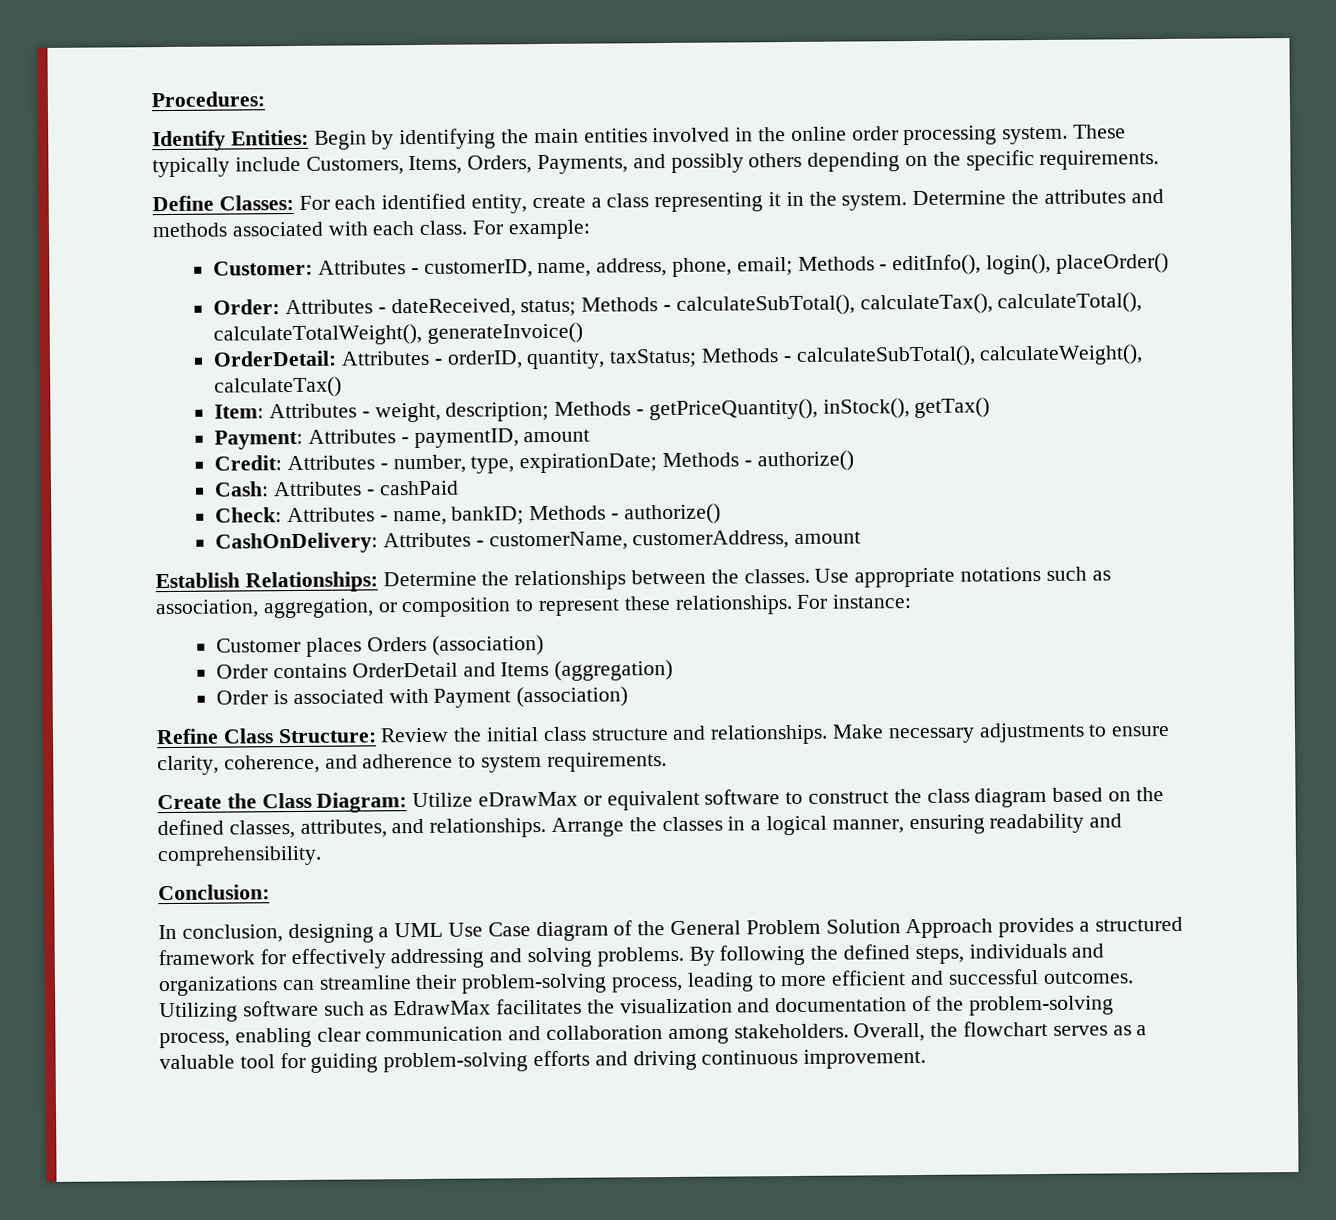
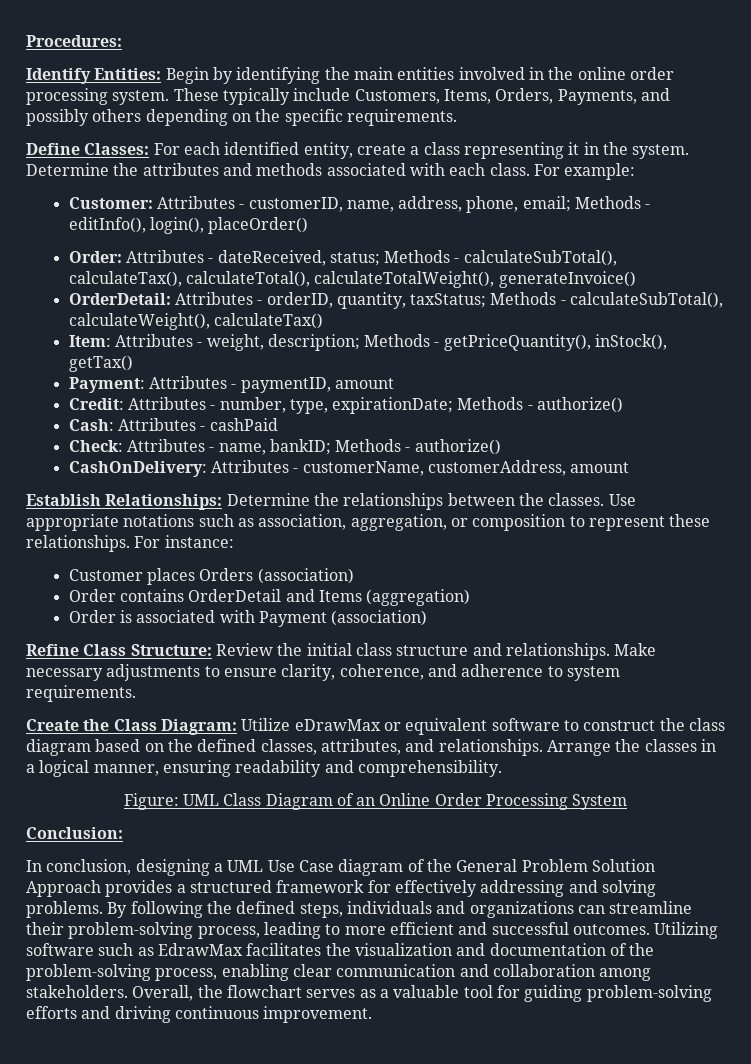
(322, 856) none -> [123,793,628,810] // Figure: UML Class Diagram of an Online Order Processing System

